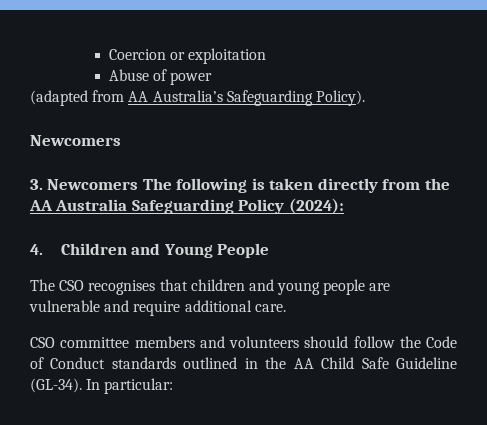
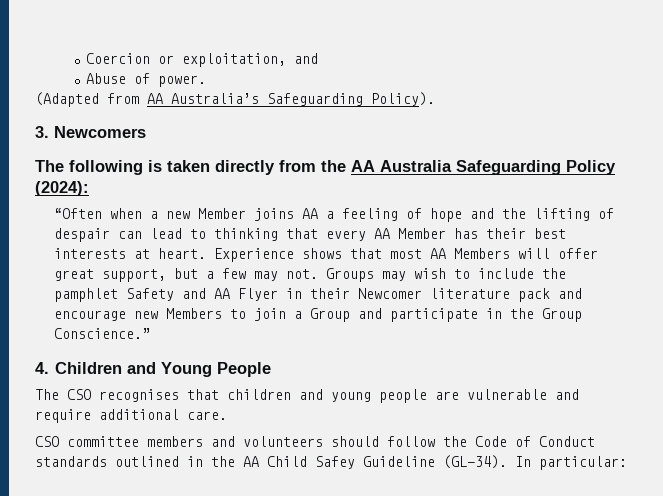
[188,48,267,64] exploitation -> [181,53,318,67] exploitation, and
[170,72,213,85] [30,90,88,106] power // (adapted -> [157,75,206,87] [35,92,99,107] power. // (Adapted
(365, 98) none -> [35,126,49,138] 3.
[30,179,139,190] 3. Newcomers -> (146, 132) none
(344, 206) none -> [54,208,615,222] [54,228,567,242] [54,248,599,262] [54,268,567,282] [54,288,583,302] [54,308,583,322] [54,328,151,339] // “Often when a new Member joins AA a feeling of hope and the lifting of despair can lead to thinking that every AA Member has their best interests at heart. Experience shows that most AA Members will offer great support, but a few may not. Groups may wish to include the pamphlet Safety and AA Flyer in their Newcomer literature pack and encourage new Members to join a Group and participate in the Group Conscience.”
[361,357,389,369] Safe -> [315,456,355,469] Safey

